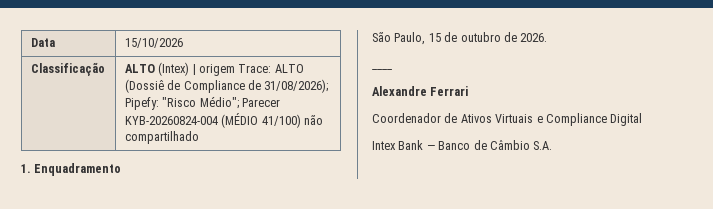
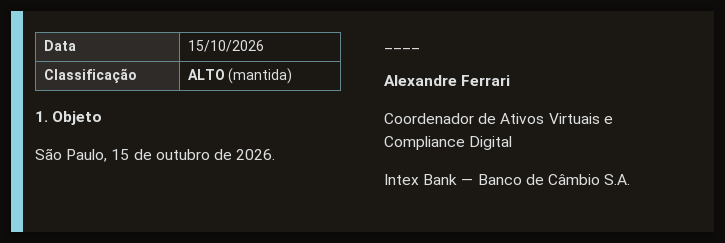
[158,62,304,76] [124,79,329,93] [124,96,280,110] [124,113,323,128] [124,131,199,144] (Intex) | origem Trace: ALTO (Dossiê de Compliance de 31/08/2026); Pipefy: "Risco Médio"; Parecer KYB-20260824-004 (MÉDIO 41/100) não compartilhado -> [228,68,293,84] (mantida)
[34,163,122,176] Enquadramento -> [52,111,103,125] Objeto

